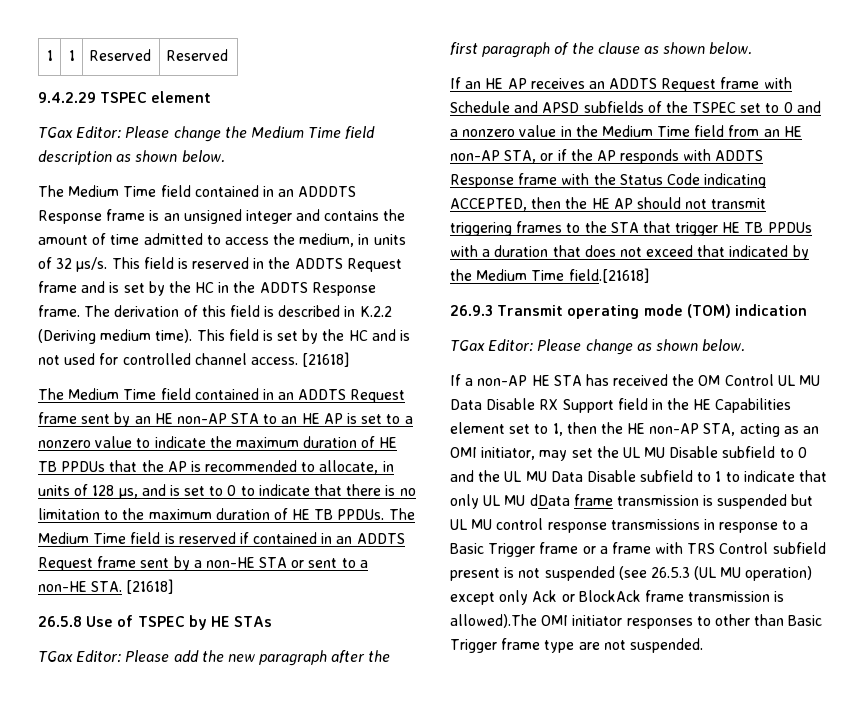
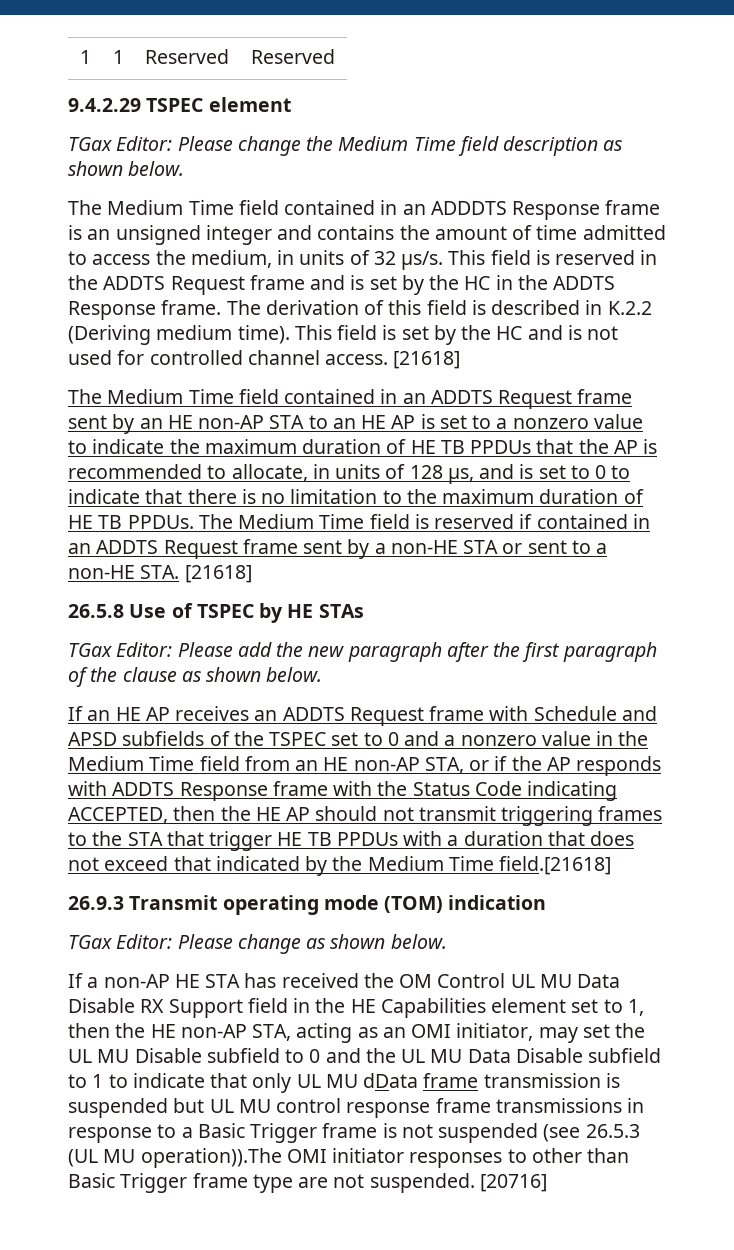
(607, 527) none -> [435,1098,491,1113] frame
[582,542,826,554] [450,568,500,581] or a frame with TRS Control subfield present -> (378, 1130) none
[745,566,813,581] [450,590,785,605] [450,614,537,628] operation) except only Ack or BlockAck frame transmission is allowed).The -> [140,1148,282,1168] operation)).The
(703, 645) none -> [479,1174,547,1192] [20716]

